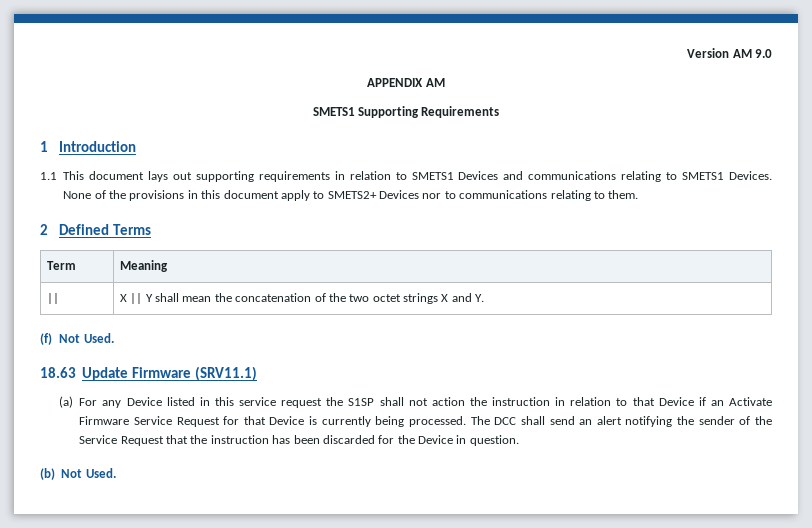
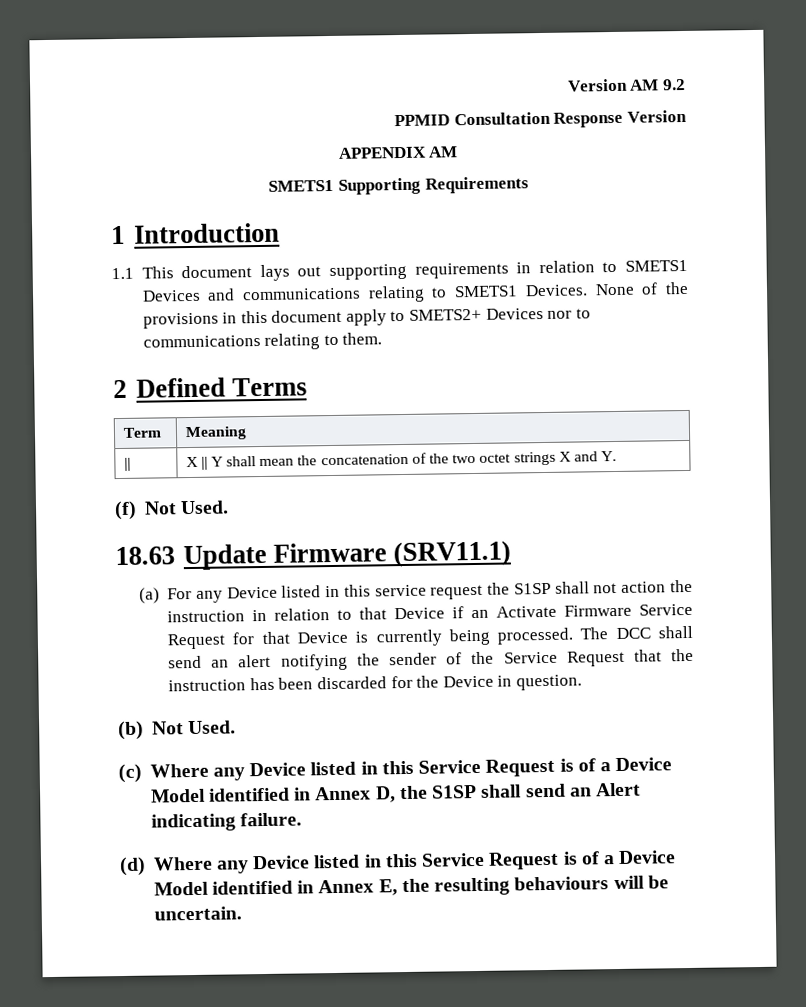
[755,49,772,58] 9.0 -> [663,78,686,91] [394,109,687,128] 9.2 // PPMID Consultation Response Version
(116, 473) none -> [118,757,673,784] [150,782,642,803] [150,812,302,832] [119,850,677,877] [153,875,669,896] [153,906,242,921] // (c) Where any Device listed in this Service Request is of a Device Model identified in Annex D, the S1SP shall send an Alert indicating failure. // (d) Where any Device listed in this Service Request is of a Device Model identified in Annex E, the resulting behaviours will be uncertain.

